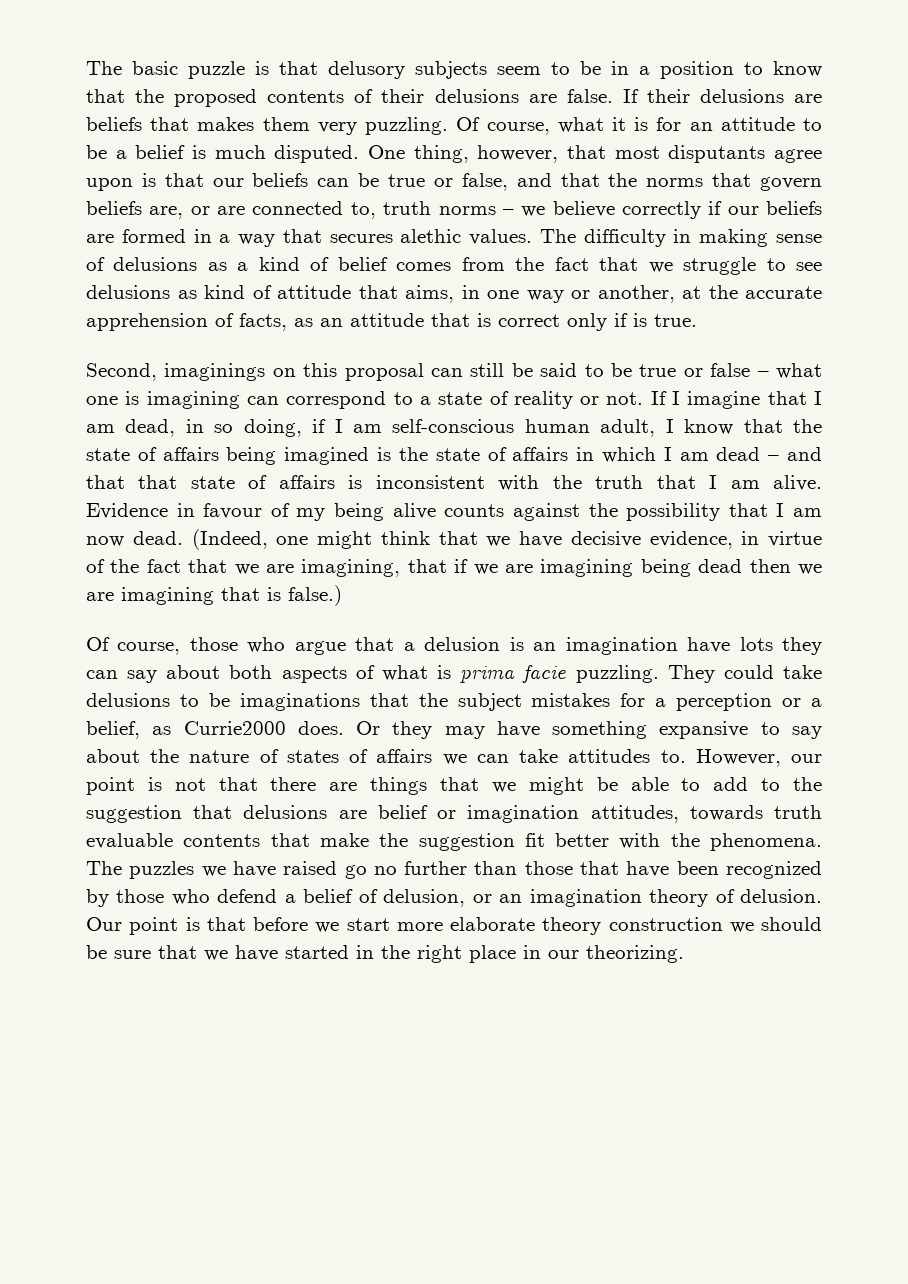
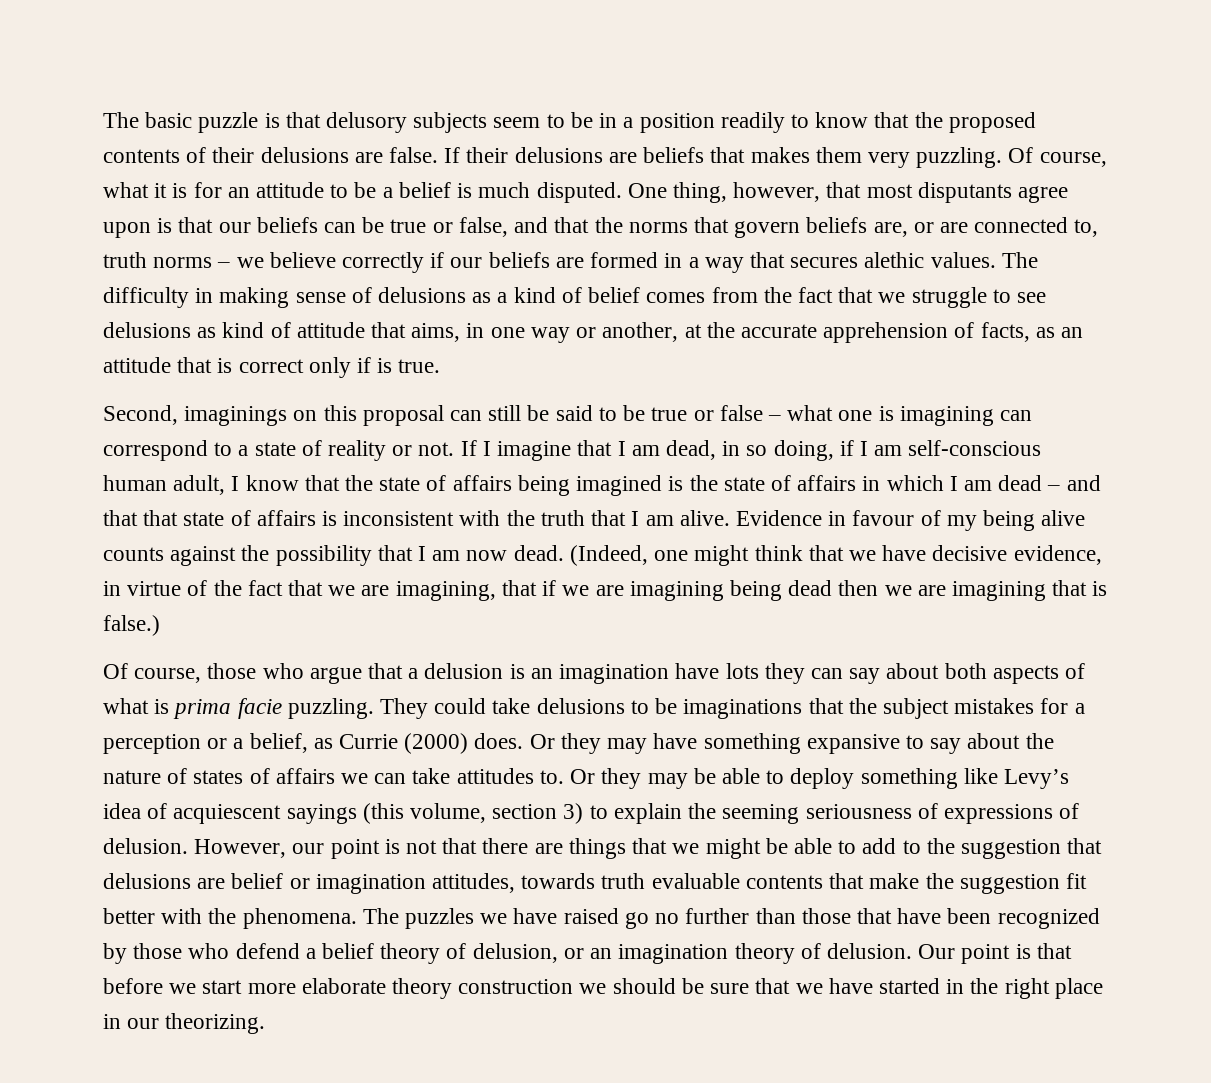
(734, 70) none -> [720,112,785,133] readily
[183,721,286,735] Currie2000 -> [339,733,469,754] Currie (2000)
(686, 756) none -> [570,768,1069,789] [103,803,1080,824] [103,838,188,854] Or they may be able to deploy something like Levy’s idea of acquiescent sayings (this volume, section 3) to explain the seeming seriousness of expressions of delusion.
(354, 896) none -> [380,943,441,964] theory

